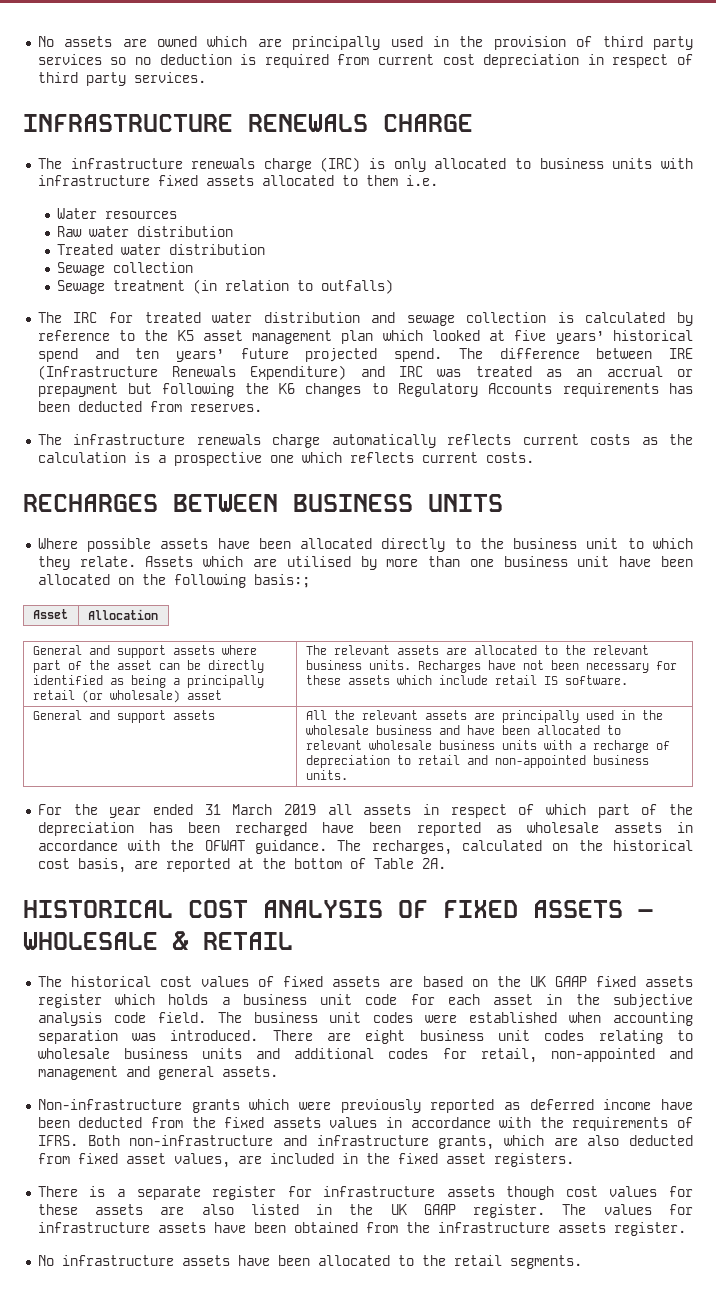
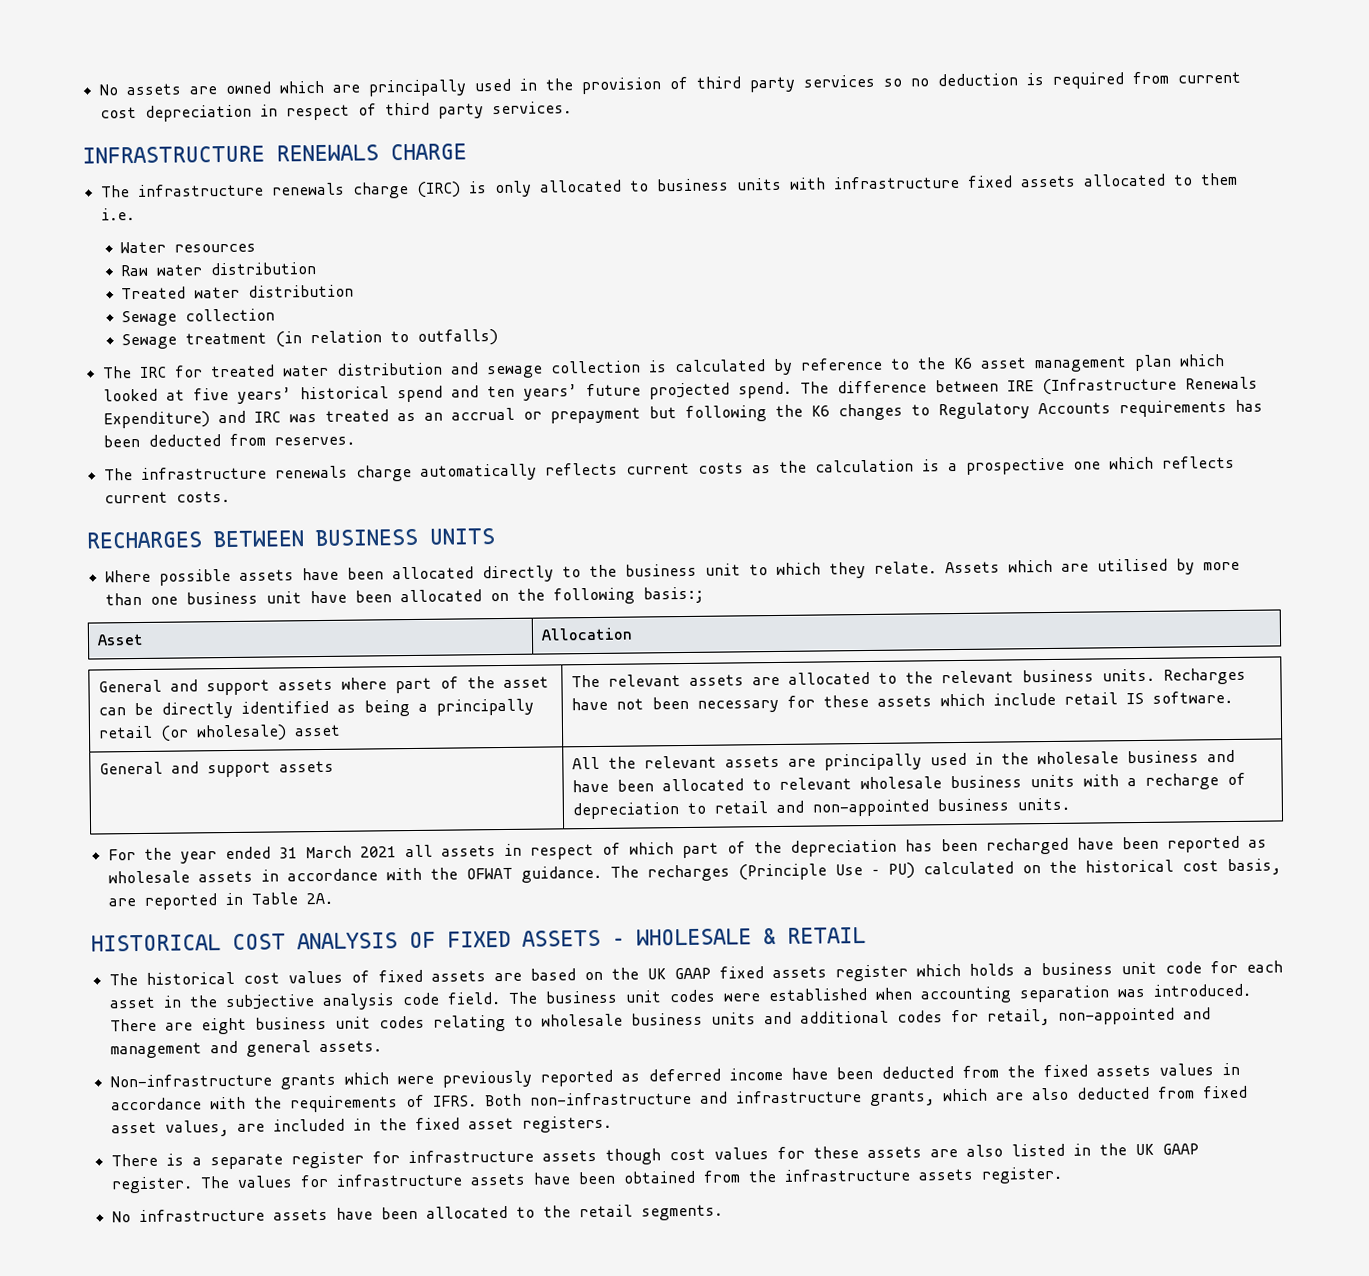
[177,330,194,341] K5 -> [952,357,973,370] K6
[283,804,316,815] 2019 -> [359,846,397,858] 2021
[371,840,452,855] recharges, -> [646,862,915,882] recharges (Principle Use – PU)
[237,858,366,869] at the bottom of -> [224,892,243,906] in

